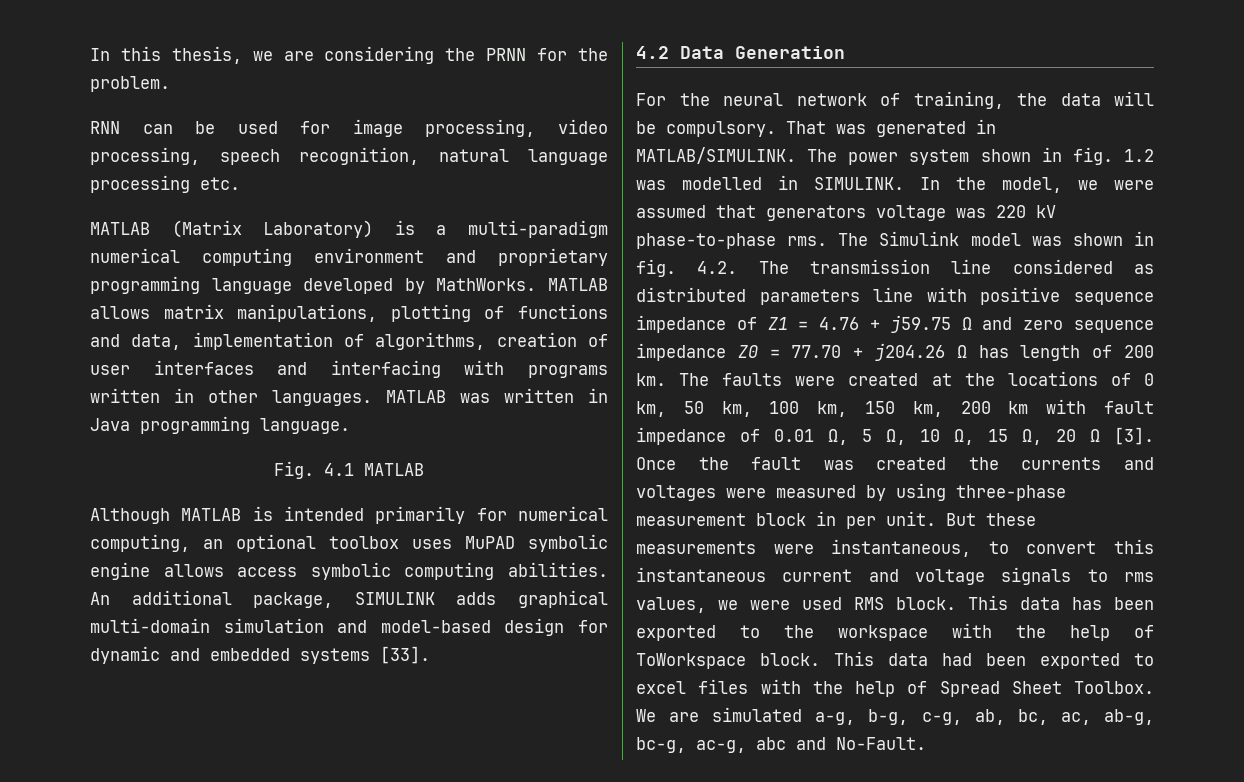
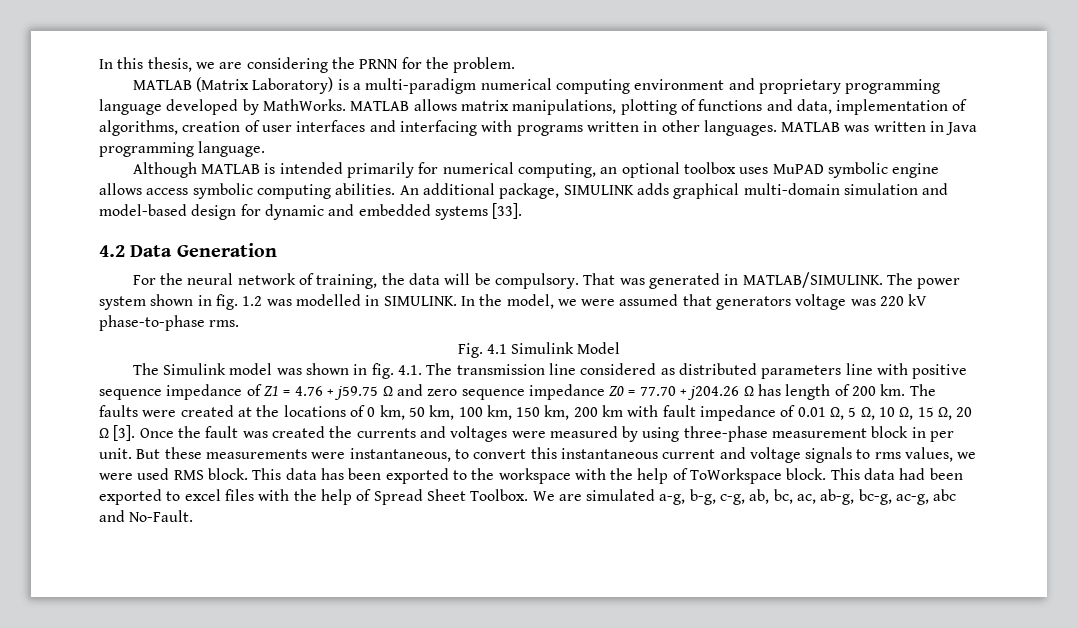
[90,119,608,137] [90,147,608,165] [90,175,240,193] // RNN can be used for image processing, video processing, speech recognition, natural language processing etc. -> (516, 65) none
[274,461,424,479] // Fig. 4.1 MATLAB -> (266, 149) none
(828, 241) none -> [457,342,621,358] // Fig. 4.1 Simulink Model //
[697,261,738,274] 4.2. -> [397,365,422,375] 4.1.

